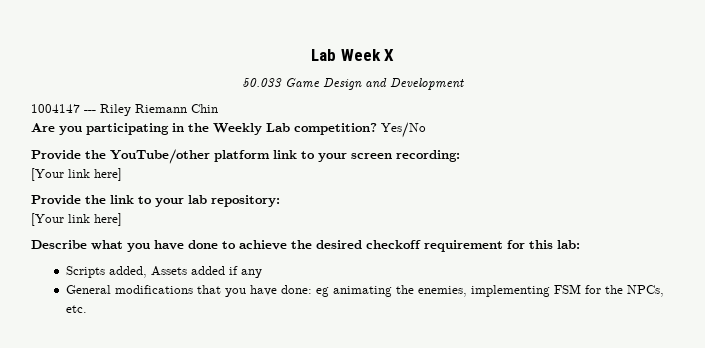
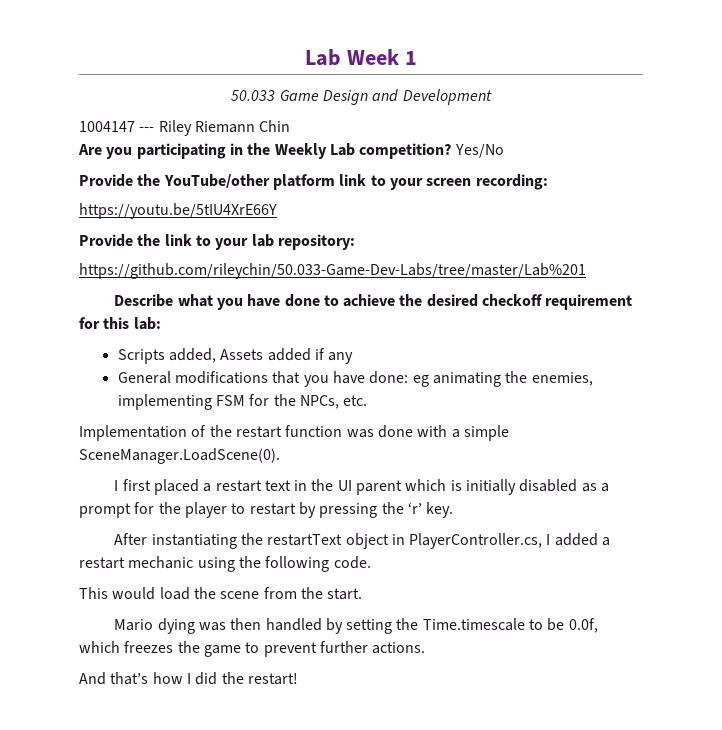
[384,49,395,61] X -> [404,51,417,65] 1
[31,168,122,181] [Your link here] -> [79,203,277,219] https://youtu.be/5tIU4XrE66Y
[31,213,122,226] [Your link here] -> [79,263,586,279] https://github.com/rileychin/50.033-Game-Dev-Labs/tree/master/Lab%201
(88, 309) none -> [79,425,509,441] [79,448,280,464] [114,479,610,495] [79,502,454,518] [114,533,611,549] [79,556,371,572] [79,587,363,600] [114,618,598,634] [79,641,426,657] [79,672,298,685] // Implementation of the restart function was done with a simple SceneManager.LoadScene(0). // I first placed a restart text in the UI parent which is initially disabled as a prompt for the player to restart by pressing the ‘r’ key. // After instantiating the restartText object in PlayerController.cs, I added a restart mechanic using the following code. // This would load the scene from the start. // Mario dying was then handled by setting the Time.timescale to be 0.0f, which freezes the game to prevent further actions. // And that’s how I did the restart!

